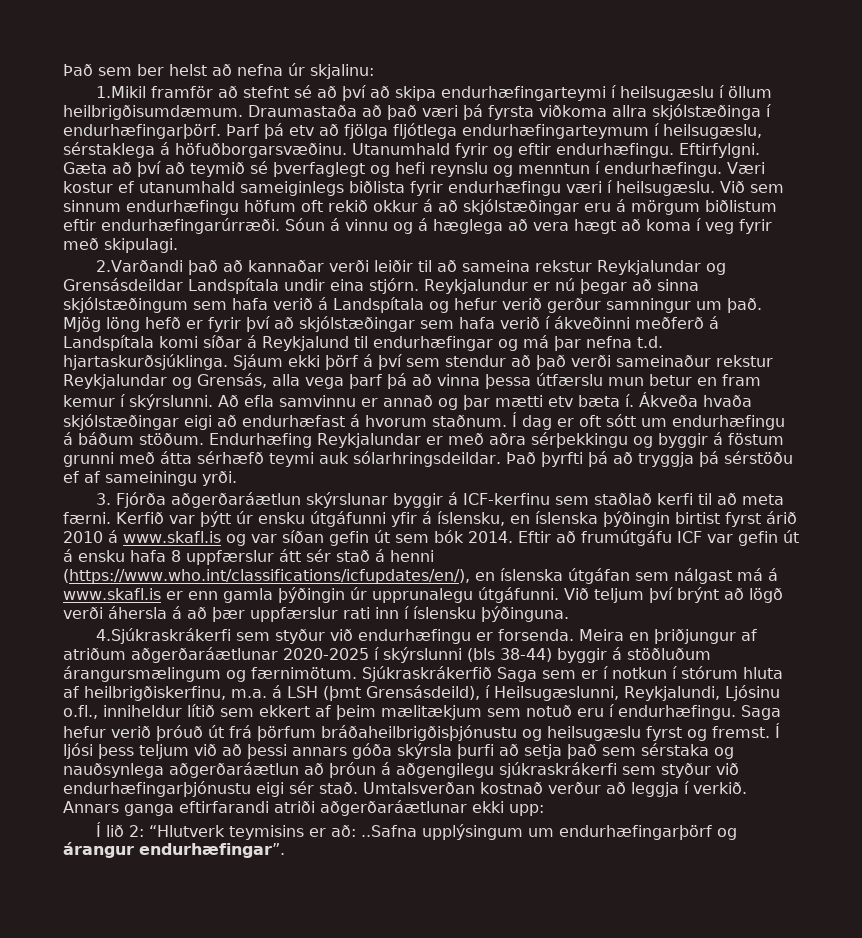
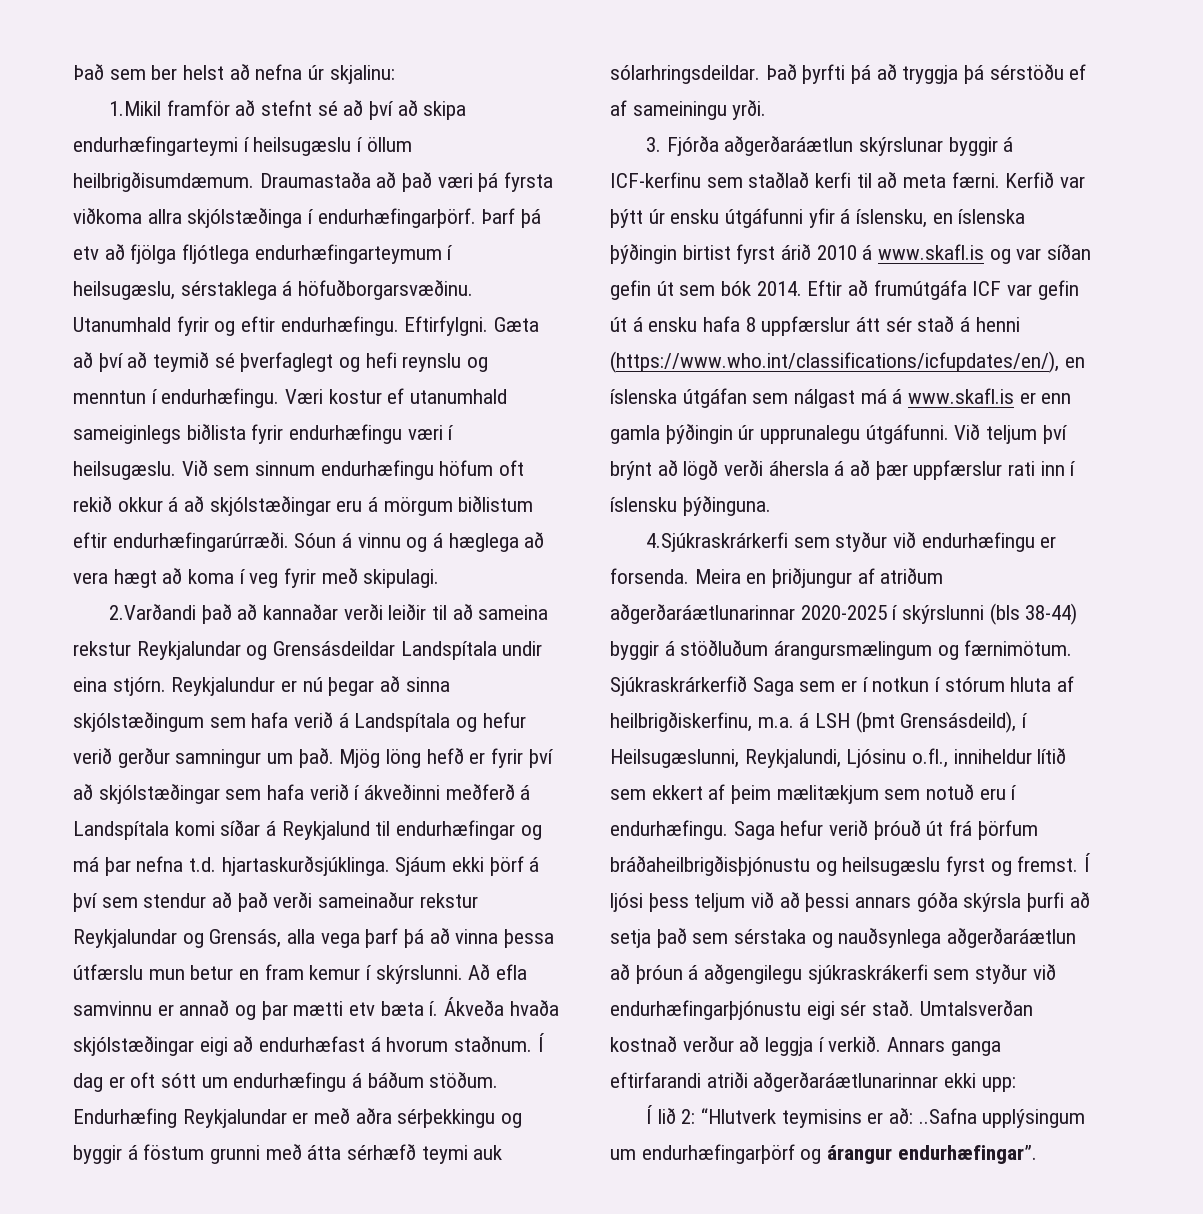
[580,530,672,546] frumútgáfu -> [873,280,967,300] frumútgáfa
[95,628,231,644] 4.Sjúkraskrákerfi -> [646,532,789,552] 4.Sjúkraskrárkerfi
[131,647,278,663] aðgerðaráætlunar -> [610,603,795,624] aðgerðaráætlunarinnar
[362,666,492,682] Sjúkraskrákerfið -> [610,675,747,696] Sjúkraskrárkerfið
[320,800,467,816] aðgerðaráætlunar -> [753,1071,939,1092] aðgerðaráætlunarinnar

